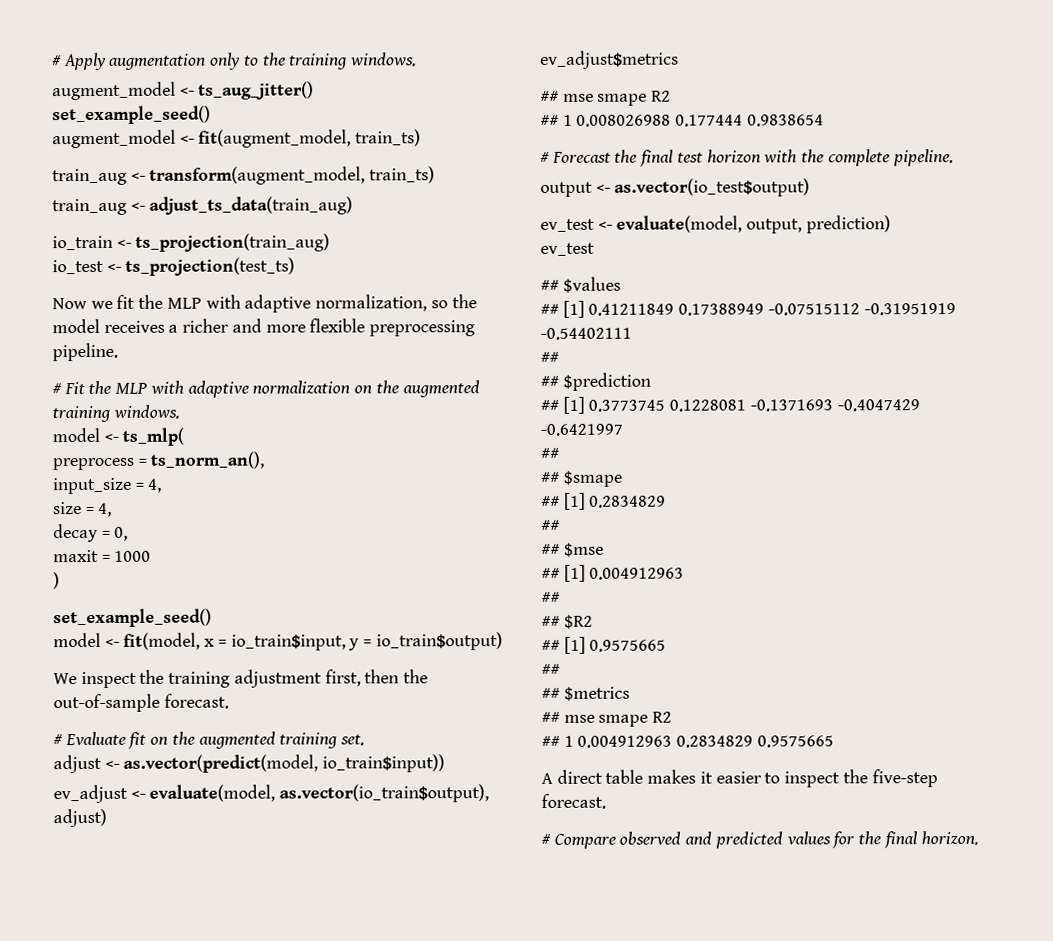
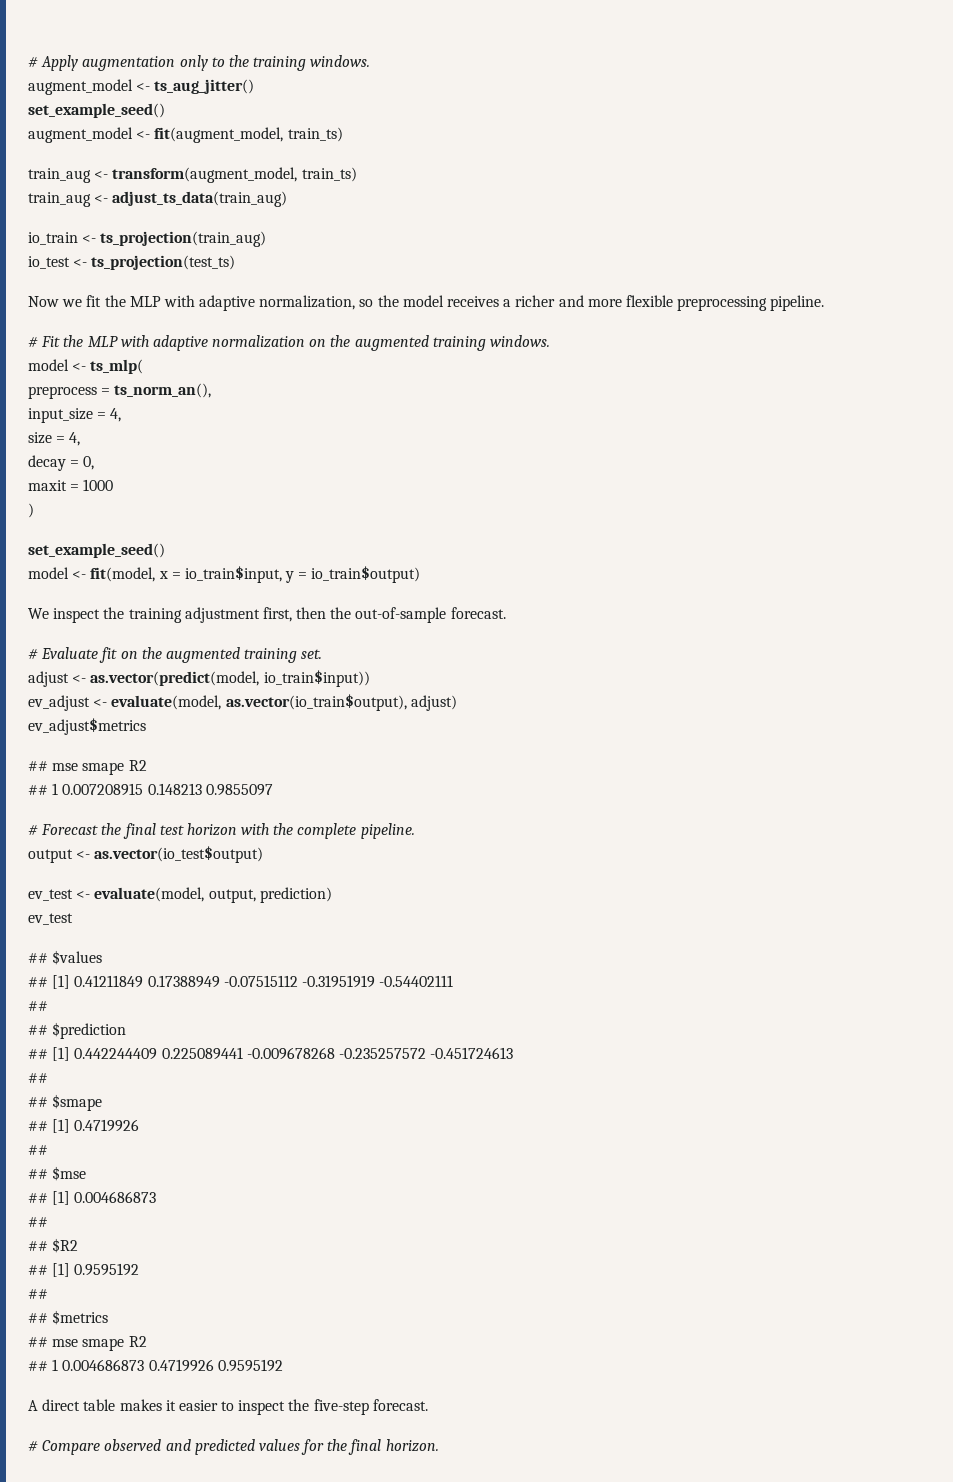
[576,114,824,127] 0.008026988 0.177444 0.9838654 -> [62,783,273,796] 0.007208915 0.148213 0.9855097
[588,399,920,412] [540,423,623,436] 0.3773745 0.1228081 -0.1371693 -0.4047429 -0.6421997 -> [74,1047,514,1060] 0.442244409 0.225089441 -0.009678268 -0.235257572 -0.451724613
[589,495,667,508] 0.2834829 -> [74,1119,140,1132] 0.4719926
[589,567,685,580] 0.004912963 -> [74,1191,157,1203] 0.004686873
[589,639,667,652] 0.9575665 -> [74,1263,140,1276] 0.9595192
[577,735,834,748] 0.004912963 0.2834829 0.9575665 -> [62,1359,283,1372] 0.004686873 0.4719926 0.9595192

